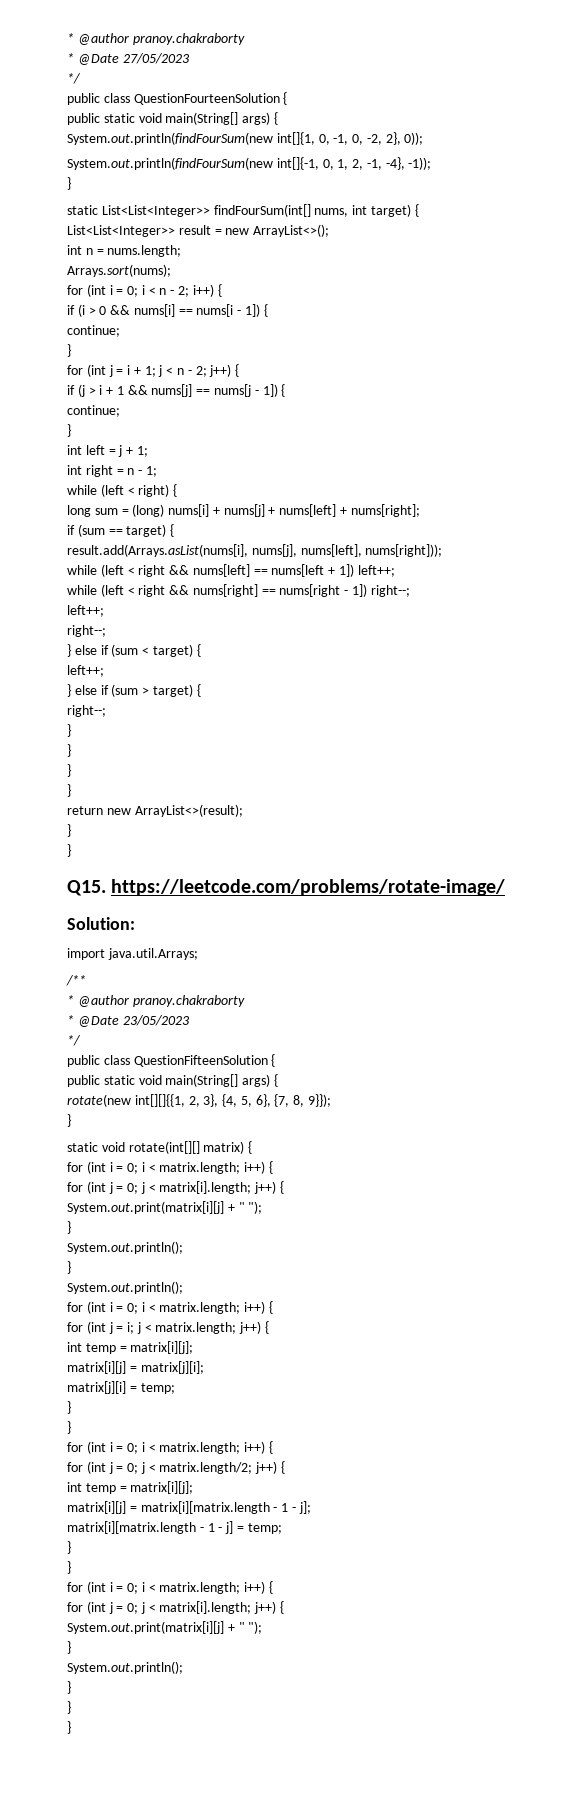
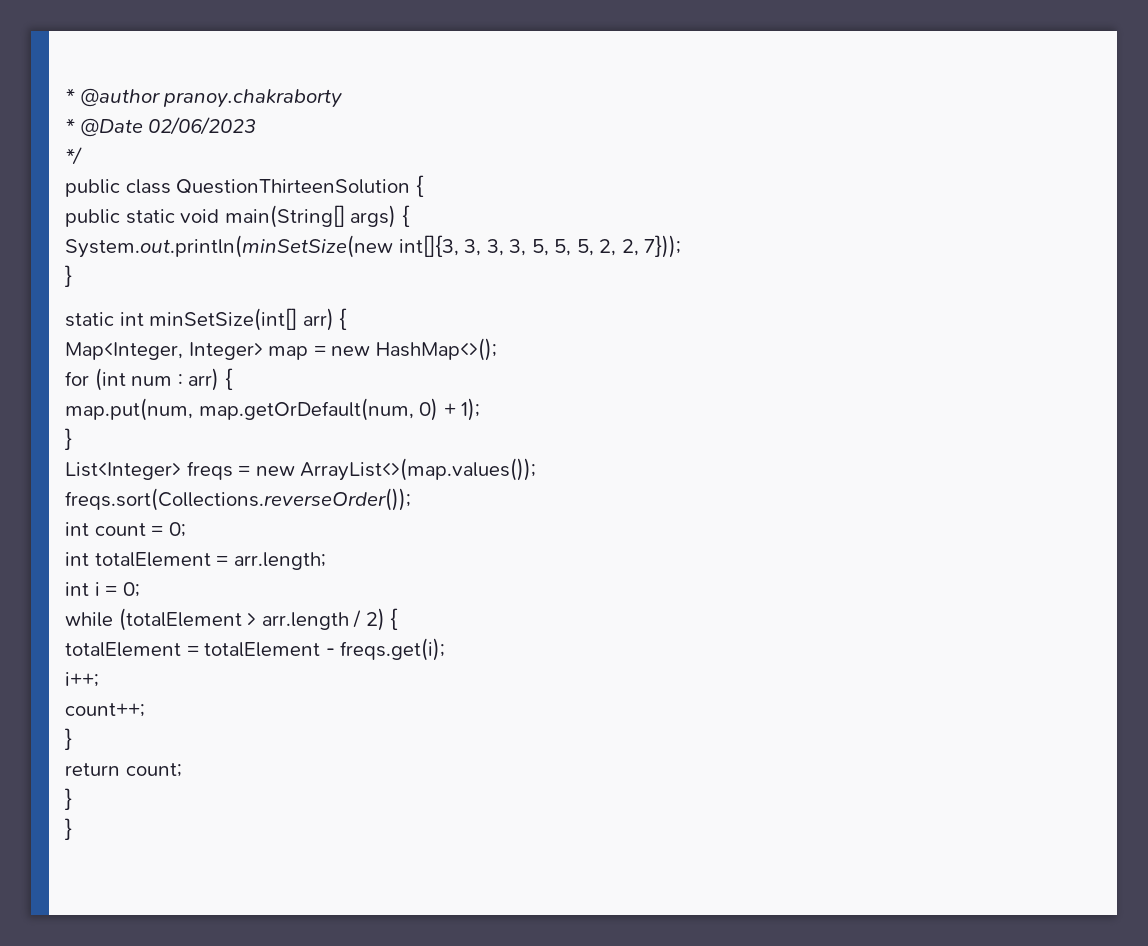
[67,33,245,45] [67,53,190,65] [67,73,81,84] [67,92,288,105] [67,112,278,125] [67,132,424,145] [67,157,432,170] [67,177,71,190] [67,204,419,217] [67,224,330,237] [67,245,182,257] [67,264,171,277] [67,284,222,297] [67,304,268,317] [67,325,120,337] [67,344,71,357] [67,364,240,377] [67,384,286,397] [67,405,120,417] [67,424,71,437] [67,445,148,457] [67,465,157,477] [67,484,178,497] [67,504,420,517] [67,524,175,537] [67,544,443,557] [67,564,395,577] [67,584,410,597] [67,605,104,617] [67,625,106,637] [67,644,201,657] [67,665,104,677] [67,684,201,697] [67,705,106,717] [67,724,71,737] [67,744,71,757] [67,764,71,777] [67,784,71,797] [67,804,243,817] [67,824,71,837] [67,844,71,857] [67,879,506,896] [67,917,135,930] [67,948,198,960] [66,975,86,986] [67,995,245,1007] [67,1015,190,1027] [67,1035,81,1046] [67,1054,276,1067] [67,1074,278,1087] [67,1094,332,1107] [67,1114,71,1127] [67,1141,253,1154] [67,1161,274,1174] [67,1181,285,1194] [67,1201,263,1214] [67,1221,71,1234] [67,1241,183,1254] [67,1261,71,1274] [67,1281,183,1294] [67,1301,274,1314] [67,1321,270,1334] [67,1341,194,1354] [67,1361,204,1374] [67,1381,175,1394] [67,1401,71,1414] [67,1421,71,1434] [67,1441,274,1454] [67,1461,286,1474] [67,1481,194,1494] [67,1501,311,1514] [67,1521,282,1534] [67,1541,71,1554] [67,1561,71,1574] [67,1581,274,1594] [67,1601,285,1614] [67,1621,263,1634] [67,1641,71,1654] [67,1661,183,1674] [67,1681,71,1694] * @author pranoy.chakraborty // * @Date 27/05/2023 // */ // public class QuestionFourteenSolution { // public static void main(String[] args) { // System.out.println(findFourSum(new int[]{1, 0, -1, 0, -2, 2}, 0)); // System.out.println(findFourSum(new int[]{-1, 0, 1, 2, -1, -4}, -1)); // } // static List<List<Integer>> findFourSum(int[] nums, int target) { // List<List<Integer>> result = new ArrayList<>(); // int n = nums.length; // Arrays.sort(nums); // for (int i = 0; i < n - 2; i++) { // if (i > 0 && nums[i] == nums[i - 1]) { // continue; // } // for (int j = i + 1; j < n - 2; j++) { // if (j > i + 1 && nums[j] == nums[j - 1]) { // continue; // } // int left = j + 1; // int right = n - 1; // while (left < right) { // long sum = (long) nums[i] + nums[j] + nums[left] + nums[right]; // if (sum == target) { // result.add(Arrays.asList(nums[i], nums[j], nums[left], nums[right])); // while (left < right && nums[left] == nums[left + 1]) left++; // while (left < right && nums[right] == nums[right - 1]) right--; // left++; // right--; // } else if (sum < target) { // left++; // } else if (sum > target) { // right--; // } // } // } // } // return new ArrayList<>(result); // } // } // Q15. https://leetcode.com/problems/rotate-image/ // Solution: // import java.util.Arrays; // /** // * @author pranoy.chakraborty // * @Date 23/05/2023 // */ // public class QuestionFifteenSolution { // public static void main(String[] args) { // rotate(new int[][]{{1, 2, 3}, {4, 5, 6}, {7, 8, 9}}); // } // static void rotate(int[][] matrix) { // for (int i = 0; i < matrix.length; i++) { // for (int j = 0; j < matrix[i].length; j++) { // System.out.print(matrix[i][j] + " "); // } // System.out.println(); // } // System.out.println(); // for (int i = 0; i < matrix.length; i++) { // for (int j = i; j < matrix.length; j++) { // int temp = matrix[i][j]; // matrix[i][j] = matrix[j][i]; // matrix[j][i] = temp; // } // } // for (int i = 0; i < matrix.length; i++) { // for (int j = 0; j < matrix.length/2; j++) { // int temp = matrix[i][j]; // matrix[i][j] = matrix[i][matrix.length - 1 - j]; // matrix[i][matrix.length - 1 - j] = temp; // } // } // for (int i = 0; i < matrix.length; i++) { // for (int j = 0; j < matrix[i].length; j++) { // System.out.print(matrix[i][j] + " "); // } // System.out.println(); // } -> [65,88,343,108] [65,117,257,137] [65,147,82,165] [65,175,424,197] [65,205,410,228] [65,235,682,258] [65,265,72,287] [65,308,348,331] [65,338,497,361] [65,368,233,391] [65,398,481,421] [65,428,72,450] [65,458,537,481] [65,488,411,511] [65,522,186,537] [65,552,326,570] [65,582,140,597] [65,608,399,631] [65,638,446,661] [65,672,99,687] [65,703,145,717] [65,728,72,750] [65,763,182,777] * @author pranoy.chakraborty // * @Date 02/06/2023 // */ // public class QuestionThirteenSolution { // public static void main(String[] args) { // System.out.println(minSetSize(new int[]{3, 3, 3, 3, 5, 5, 5, 2, 2, 7})); // } // static int minSetSize(int[] arr) { // Map<Integer, Integer> map = new HashMap<>(); // for (int num : arr) { // map.put(num, map.getOrDefault(num, 0) + 1); // } // List<Integer> freqs = new ArrayList<>(map.values()); // freqs.sort(Collections.reverseOrder()); // int count = 0; // int totalElement = arr.length; // int i = 0; // while (totalElement > arr.length / 2) { // totalElement = totalElement - freqs.get(i); // i++; // count++; // } // return count;

